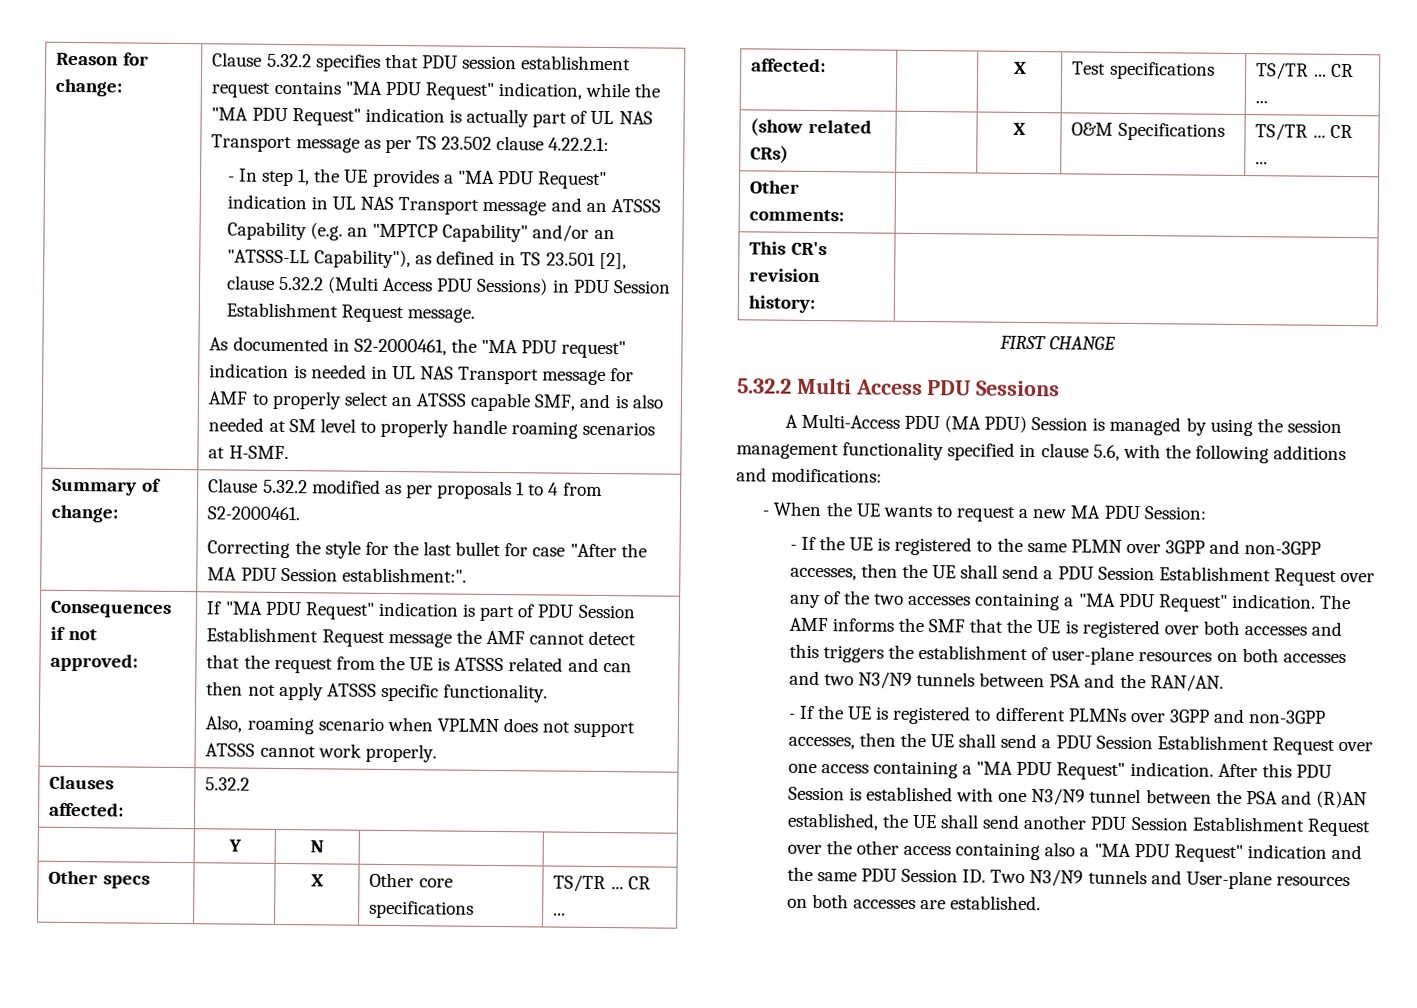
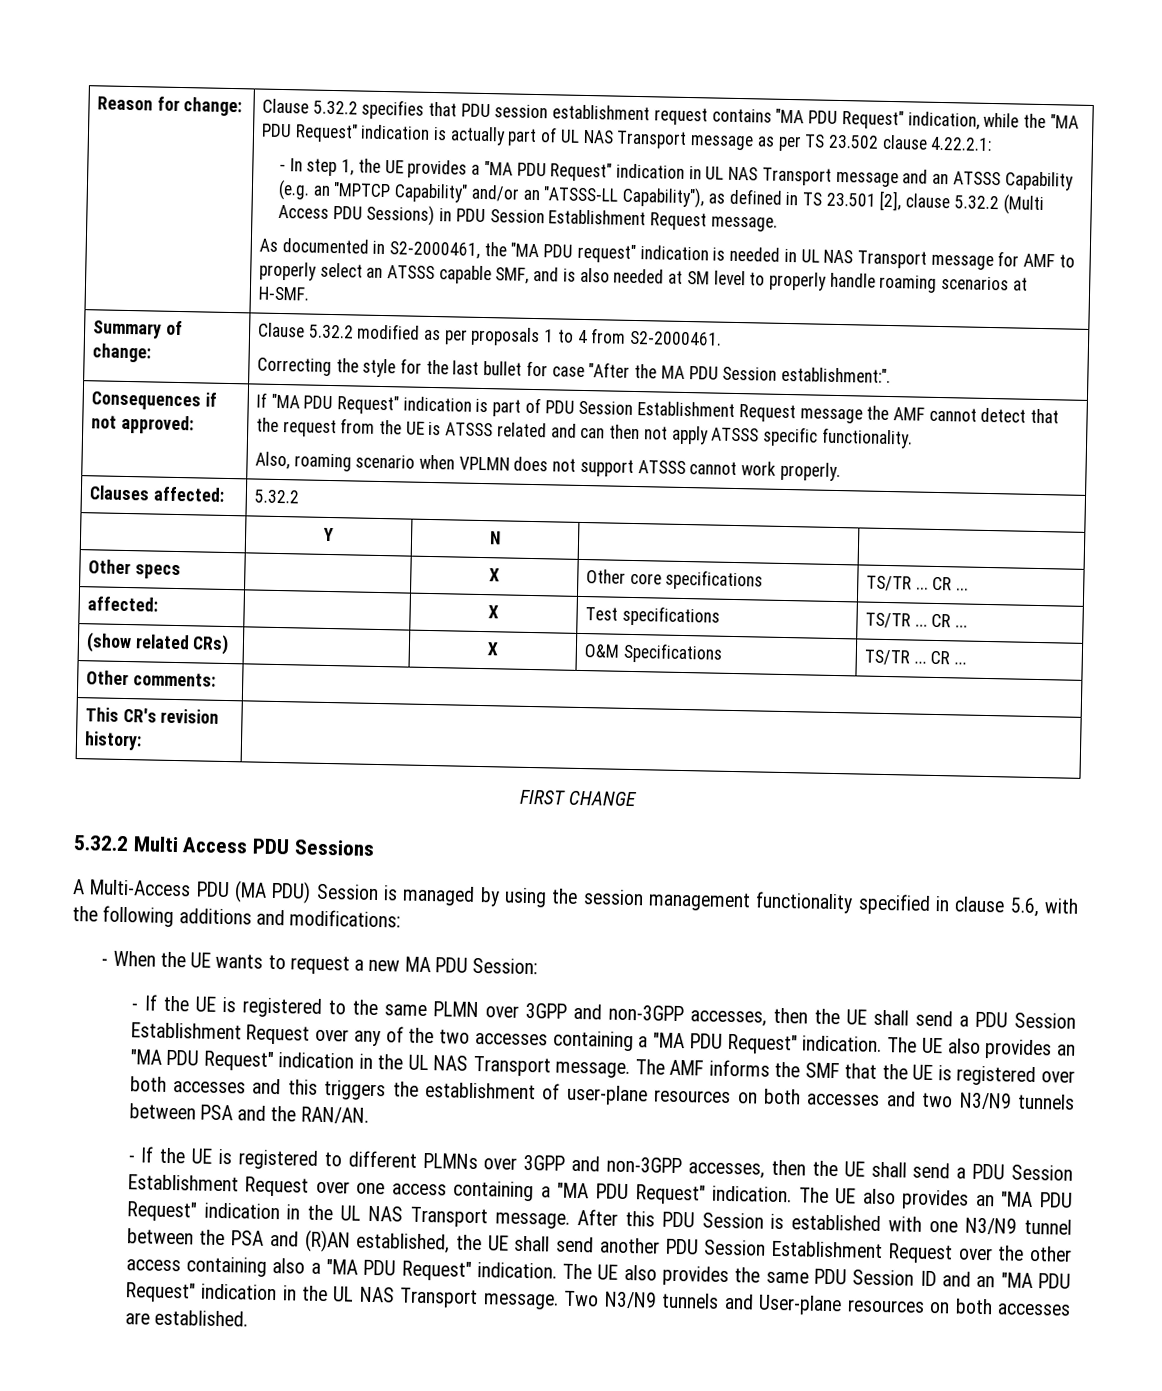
(1352, 602) none -> [921,1037,1077,1060] [129,1049,665,1079] UE also provides an "MA PDU Request" indication in the UL NAS Transport message. The
(1214, 769) none -> [798,1187,1073,1210] [126,1201,570,1229] The UE also provides an "MA PDU Request" indication in the UL NAS Transport message.
[1246,844,1363,860] [786,866,987,883] indication and the same PDU Session ID. -> [476,1262,1072,1289] [124,1282,559,1310] indication. The UE also provides the same PDU Session ID and an "MA PDU Request" indication in the UL NAS Transport message.

